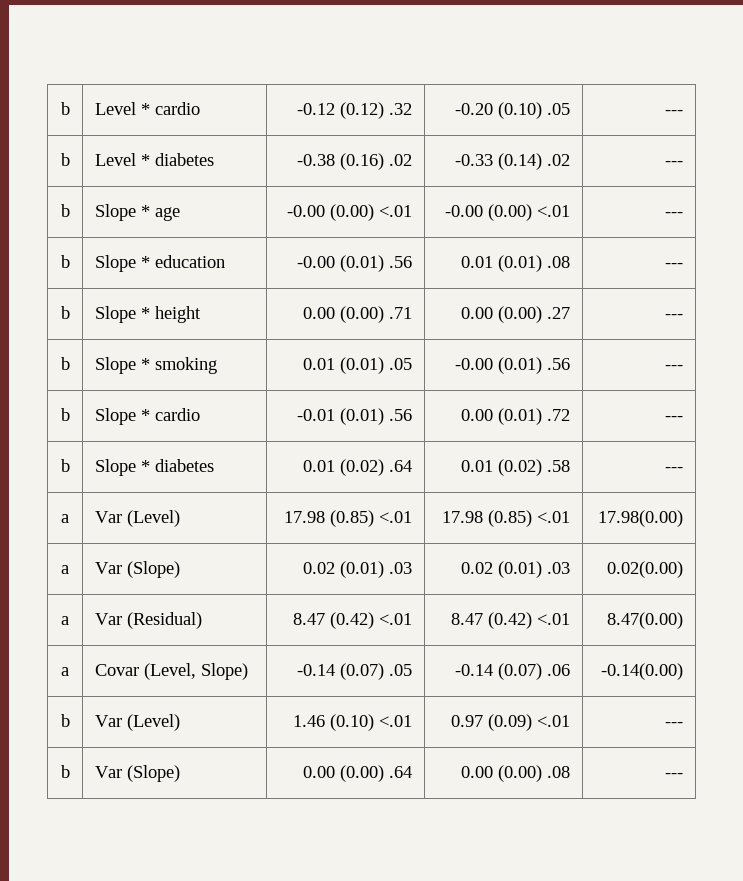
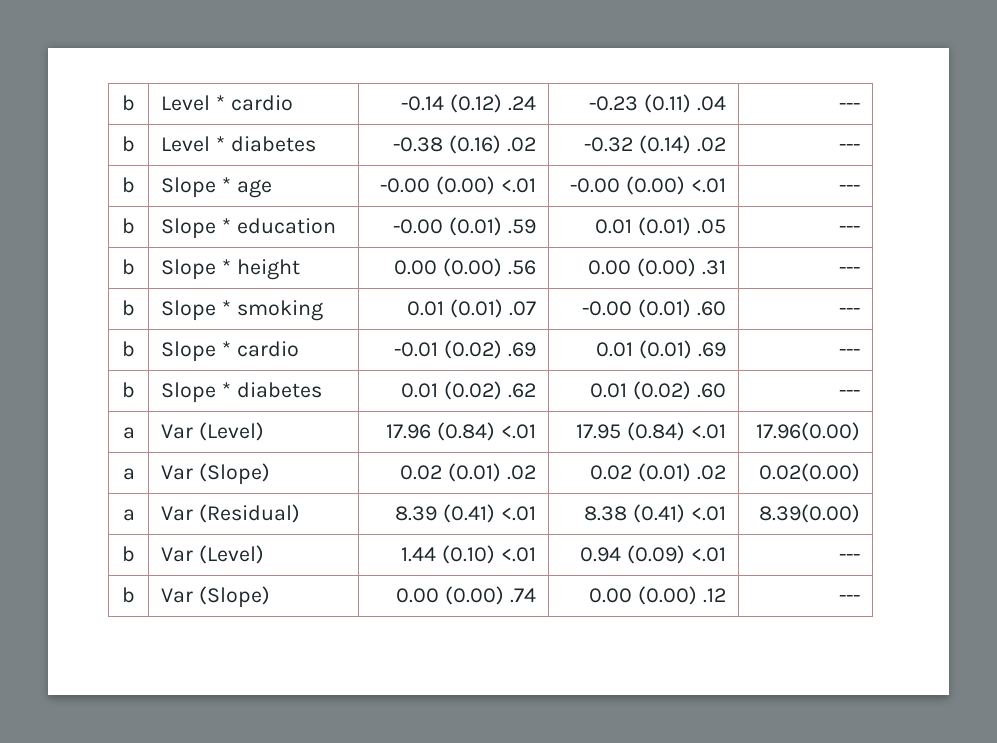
[297,102,413,119] [455,102,571,119] -0.12 (0.12) .32 | -0.20 (0.10) .05 -> [401,94,537,113] [589,94,727,113] -0.14 (0.12) .24 | -0.23 (0.11) .04
[455,154,494,166] -0.33 -> [584,137,634,152] -0.32
[389,256,413,268] [461,255,571,272] .56 | 0.01 (0.01) .08 -> [508,219,537,234] [595,217,727,236] .59 | 0.01 (0.01) .05
[389,307,413,319] [461,306,571,323] .71 | 0.00 (0.00) .27 -> [508,260,537,275] [588,258,727,277] .56 | 0.00 (0.00) .31
[389,358,413,370] [455,357,571,374] .05 | -0.00 (0.01) .56 -> [509,301,537,316] [582,299,727,318] .07 | -0.00 (0.01) .60
[340,408,413,425] [461,408,571,425] (0.01) .56 | 0.00 (0.01) .72 -> [444,340,537,359] [596,340,727,359] (0.02) .69 | 0.01 (0.01) .69
[389,460,413,472] [461,459,571,476] .64 | 0.01 (0.02) .58 -> [508,383,537,398] [590,381,727,400] .62 | 0.01 (0.02) .60
[284,510,413,527] [442,510,571,527] [598,510,684,527] 17.98 (0.85) <.01 | 17.98 (0.85) <.01 | 17.98(0.00) -> [386,422,537,441] [576,422,727,441] [756,422,861,441] 17.96 (0.84) <.01 | 17.95 (0.84) <.01 | 17.96(0.00)
[389,562,413,574] [461,561,571,578] .03 | 0.02 (0.01) .03 -> [507,465,537,480] [590,463,727,482] .02 | 0.02 (0.01) .02
[293,612,413,629] [451,612,571,629] [607,612,684,629] [61,667,69,676] [94,663,248,680] [297,663,413,680] [455,663,571,680] [601,663,684,680] 8.47 (0.42) <.01 | 8.47 (0.42) <.01 | 8.47(0.00) // a | Covar (Level, Slope) | -0.14 (0.07) .05 | -0.14 (0.07) .06 | -0.14(0.00) -> [395,504,537,523] [584,504,727,523] [759,504,861,523] 8.39 (0.41) <.01 | 8.38 (0.41) <.01 | 8.39(0.00)
[293,715,326,727] 1.46 -> [401,547,437,562] 1.44
[451,715,484,727] 0.97 -> [580,547,622,562] 0.94
[389,766,413,778] [461,765,571,782] .64 | 0.00 (0.00) .08 -> [510,588,537,603] [589,586,727,605] .74 | 0.00 (0.00) .12

